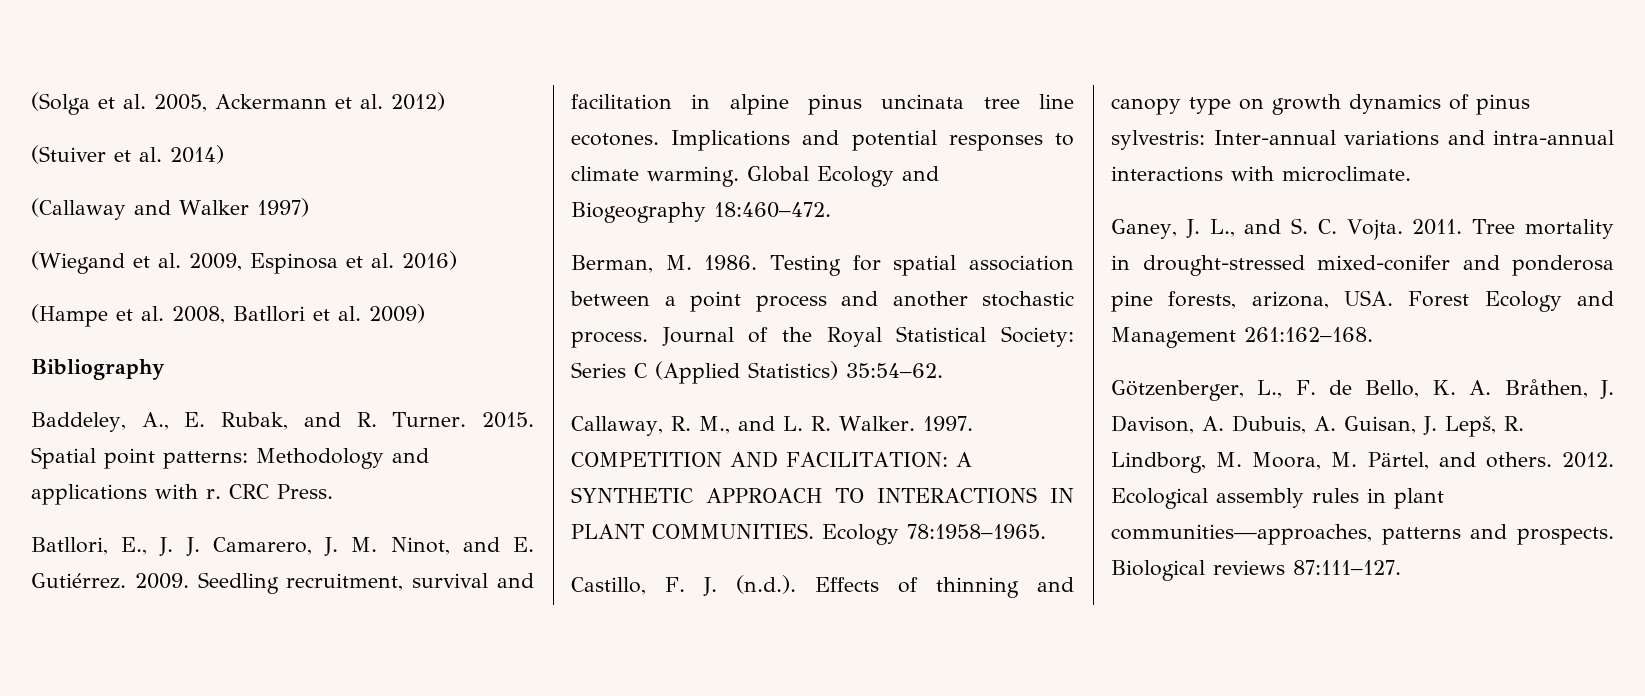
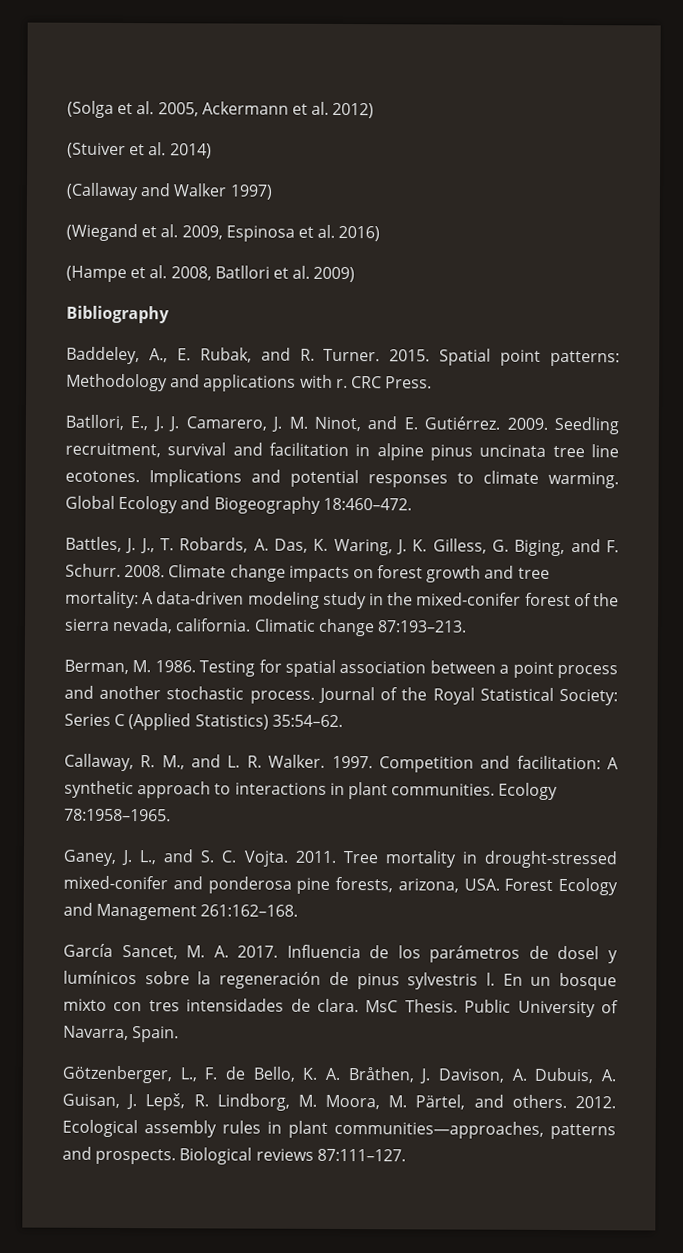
(831, 210) none -> [65,536,620,557] [65,563,550,583] [65,590,619,610] [64,617,467,637] // Battles, J. J., T. Robards, A. Das, K. Waring, J. K. Gilless, G. Biging, and F. Schurr. 2008. Climate change impacts on forest growth and tree mortality: A data-driven modeling study in the mixed-conifer forest of the sierra nevada, california. Climatic change 87:193–213.
[571,451,972,468] [571,487,1074,503] [571,523,1046,545] [571,575,1074,598] [1111,94,1530,115] [1111,130,1614,150] [1111,166,1411,182] COMPETITION AND FACILITATION: A SYNTHETIC APPROACH TO INTERACTIONS IN PLANT COMMUNITIES. Ecology 78:1958–1965. // Castillo, F. J. (n.d.). Effects of thinning and canopy type on growth dynamics of pinus sylvestris: Inter-annual variations and intra-annual interactions with microclimate. -> [378,755,620,773] [64,780,559,800] [64,808,171,822] Competition and facilitation: A synthetic approach to interactions in plant communities. Ecology 78:1958–1965.
(1373, 334) none -> [63,943,618,964] [63,970,617,991] [63,998,619,1018] [63,1025,180,1043] // García Sancet, M. A. 2017. Influencia de los parámetros de dosel y lumínicos sobre la regeneración de pinus sylvestris l. En un bosque mixto con tres intensidades de clara. MsC Thesis. Public University of Navarra, Spain.

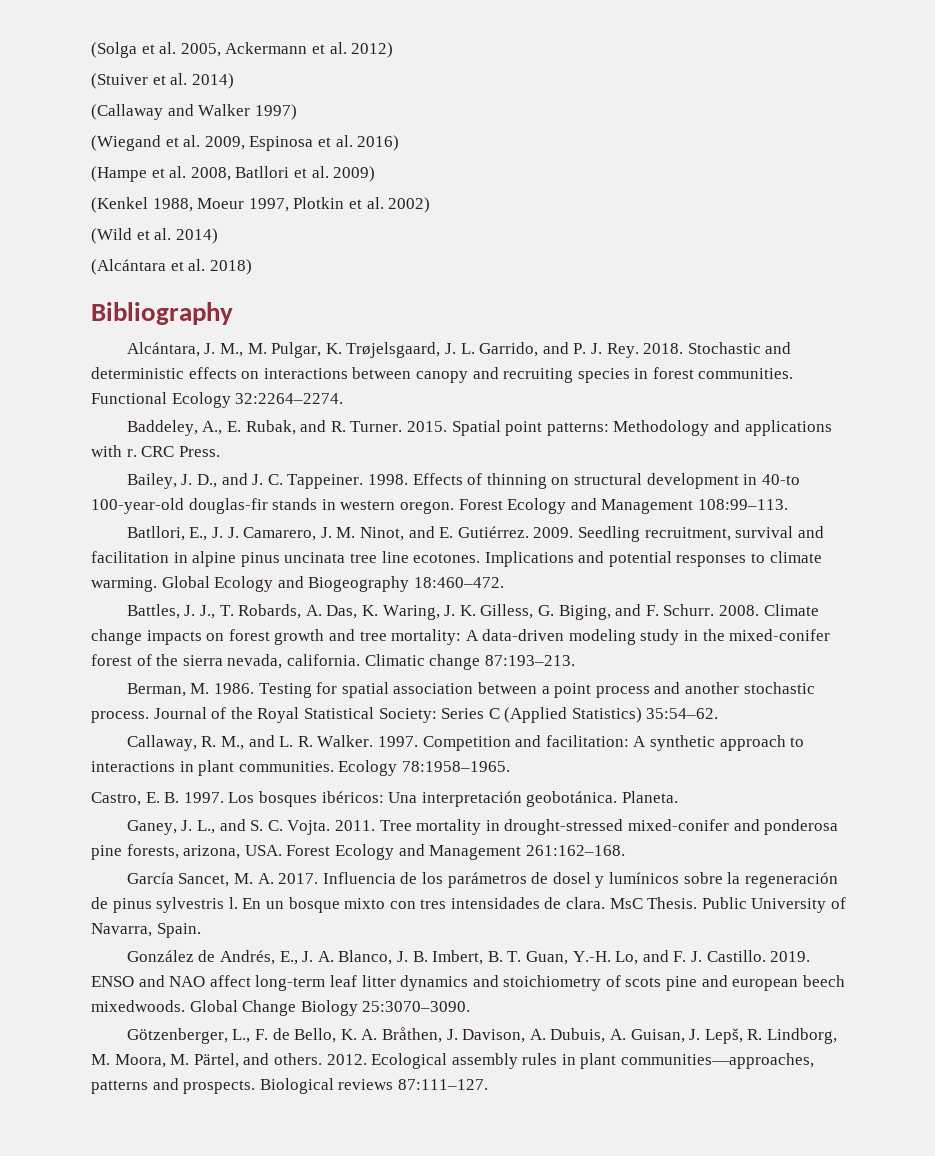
[66,305,170,324] Bibliography -> [91,197,431,213] [91,228,218,244] [91,259,252,275] [91,302,233,325] [126,342,792,358] [91,367,794,383] [91,392,344,408] (Kenkel 1988, Moeur 1997, Plotkin et al. 2002) // (Wild et al. 2014) // (Alcántara et al. 2018) // Bibliography // Alcántara, J. M., M. Pulgar, K. Trøjelsgaard, J. L. Garrido, and P. J. Rey. 2018. Stochastic and deterministic effects on interactions between canopy and recruiting species in forest communities. Functional Ecology 32:2264–2274.
(433, 382) none -> [126,473,800,489] [91,498,788,514] // Bailey, J. D., and J. C. Tappeiner. 1998. Effects of thinning on structural development in 40-to 100-year-old douglas-fir stands in western oregon. Forest Ecology and Management 108:99–113.
(171, 815) none -> [91,791,678,807] // Castro, E. B. 1997. Los bosques ibéricos: Una interpretación geobotánica. Planeta.
(180, 1034) none -> [126,950,811,965] [91,975,845,991] [91,1000,471,1016] // González de Andrés, E., J. A. Blanco, J. B. Imbert, B. T. Guan, Y.-H. Lo, and F. J. Castillo. 2019. ENSO and NAO affect long-term leaf litter dynamics and stoichiometry of scots pine and european beech mixedwoods. Global Change Biology 25:3070–3090.

